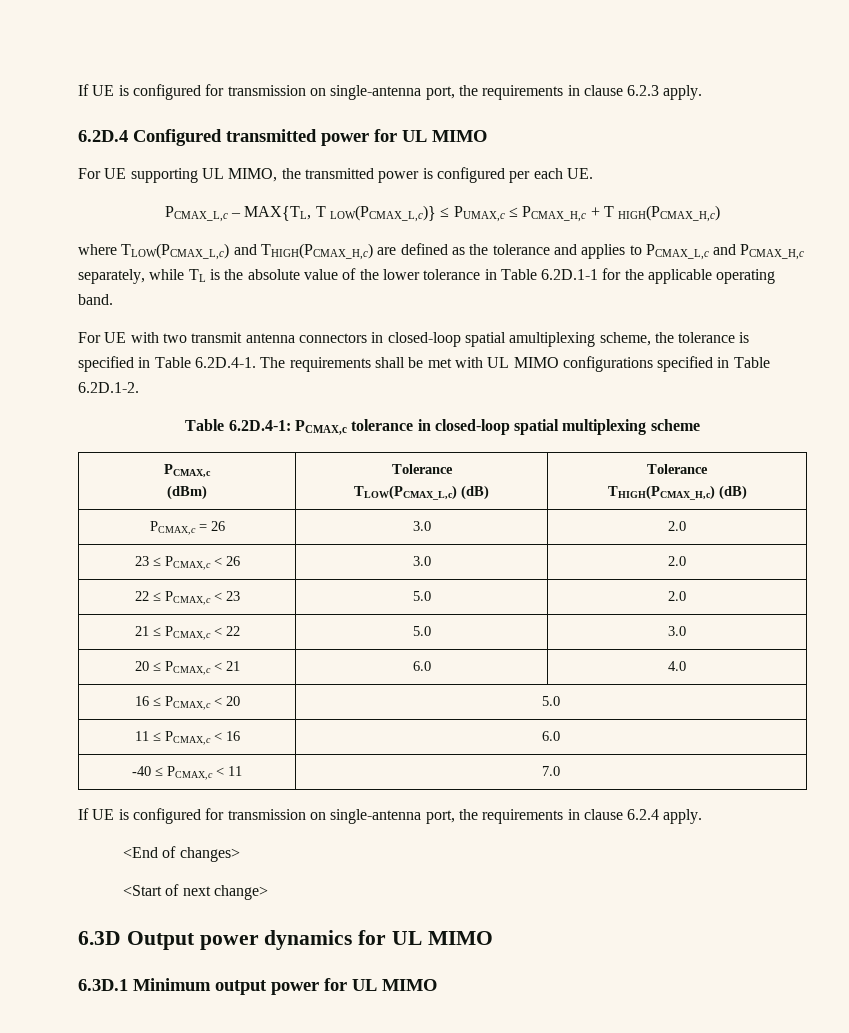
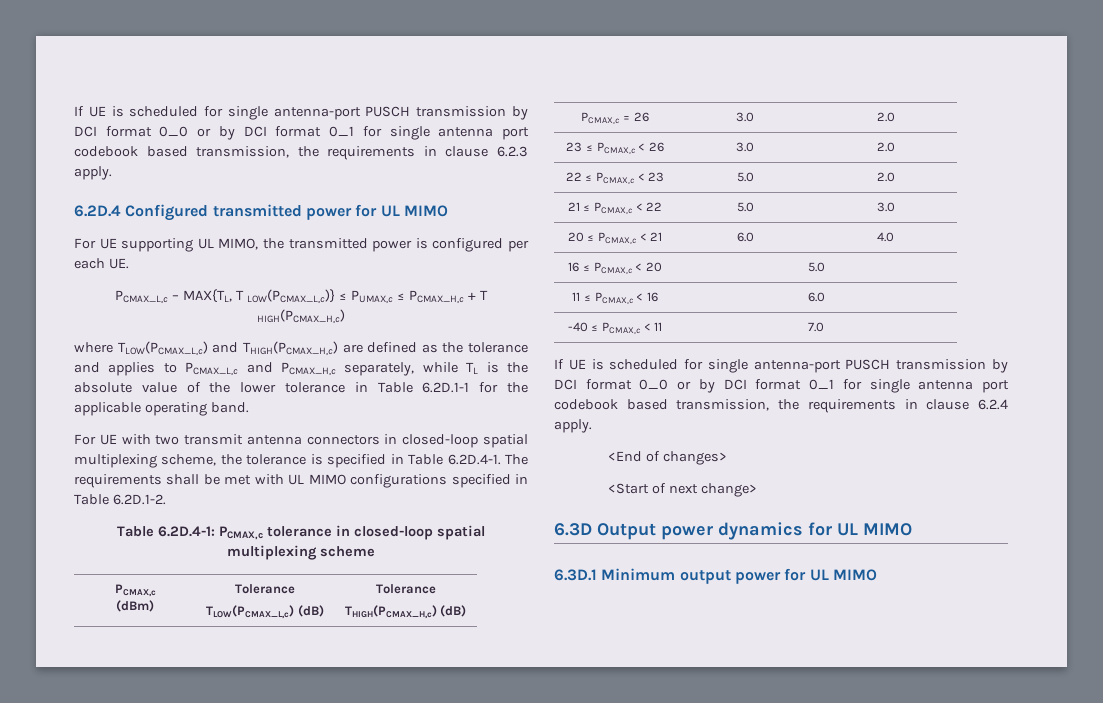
[78,84,455,100] If UE is configured for transmission on single-antenna port, -> [74,106,528,120] [74,126,529,140] [74,146,290,158] If UE is scheduled for single antenna-port PUSCH transmission by DCI format 0_0 or by DCI format 0_1 for single antenna port codebook based transmission,
[509,332,596,347] amultiplexing -> [74,454,157,468] multiplexing
[132,808,455,824] configured for transmission on single-antenna port, -> [609,359,1008,373] [554,379,1009,393] [554,399,770,411] scheduled for single antenna-port PUSCH transmission by DCI format 0_0 or by DCI format 0_1 for single antenna port codebook based transmission,

